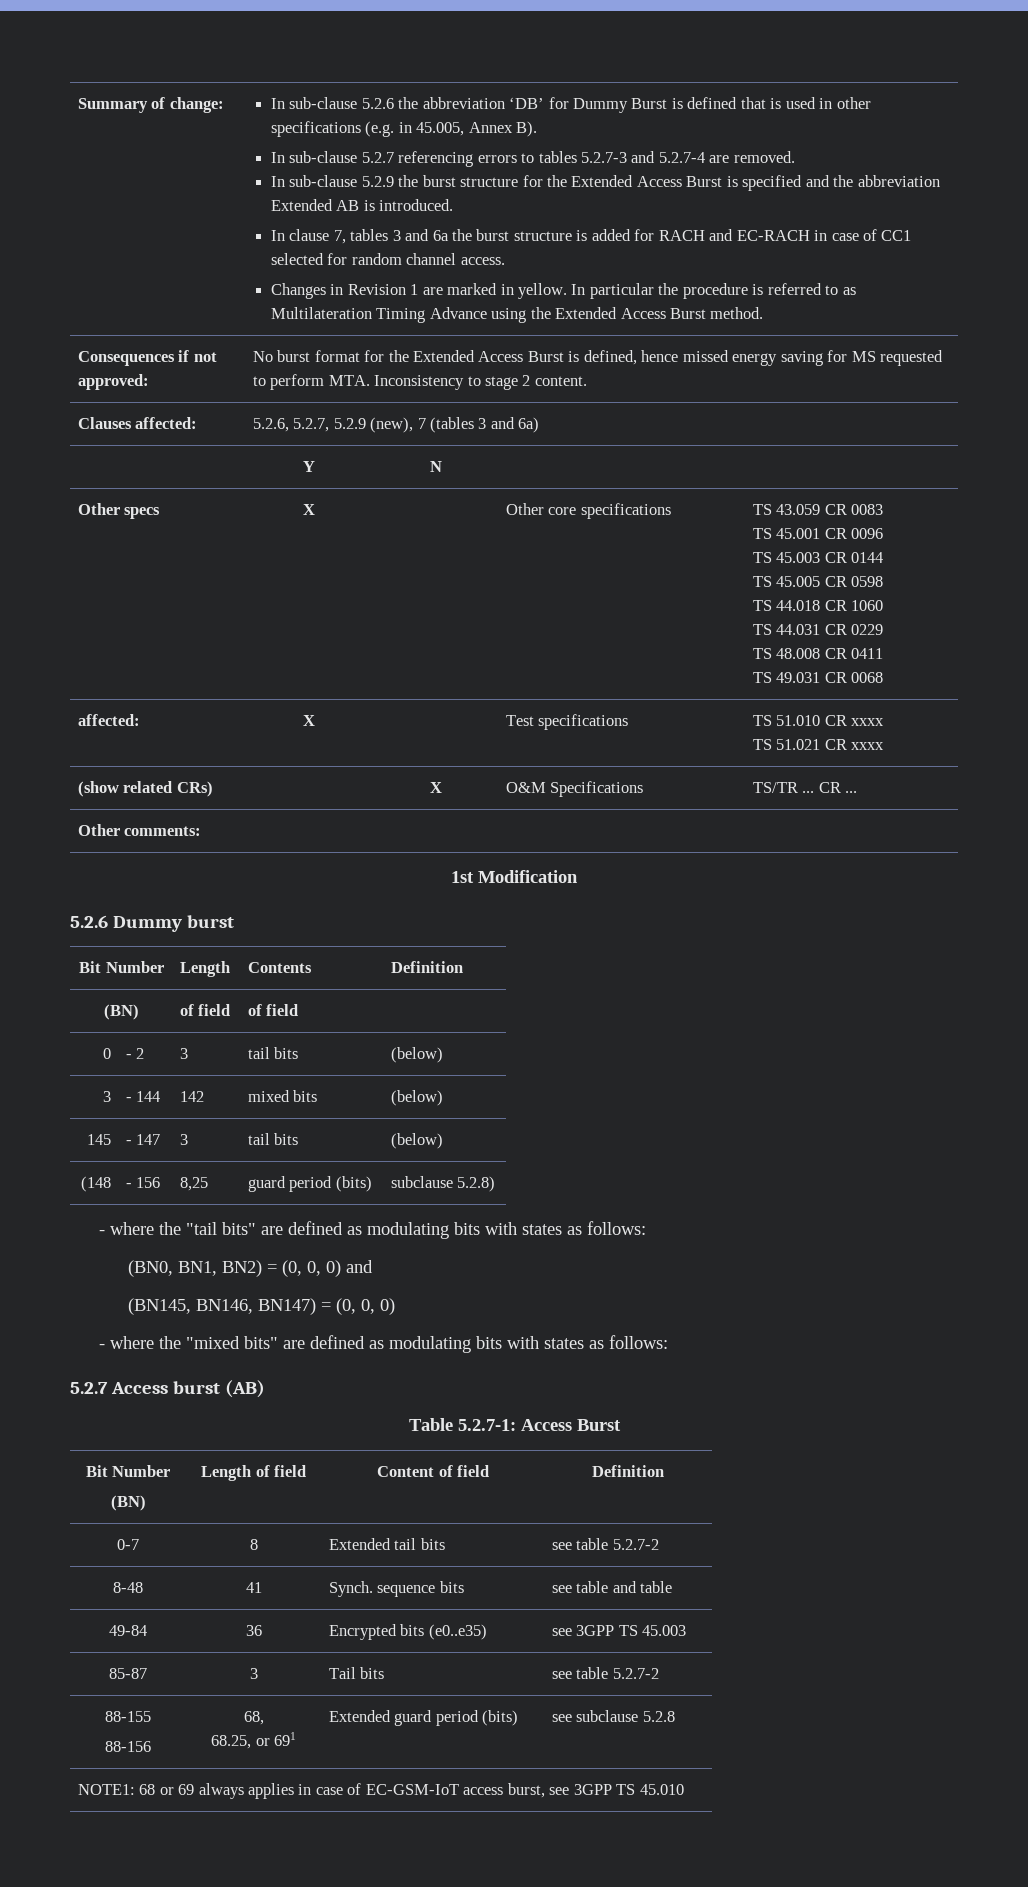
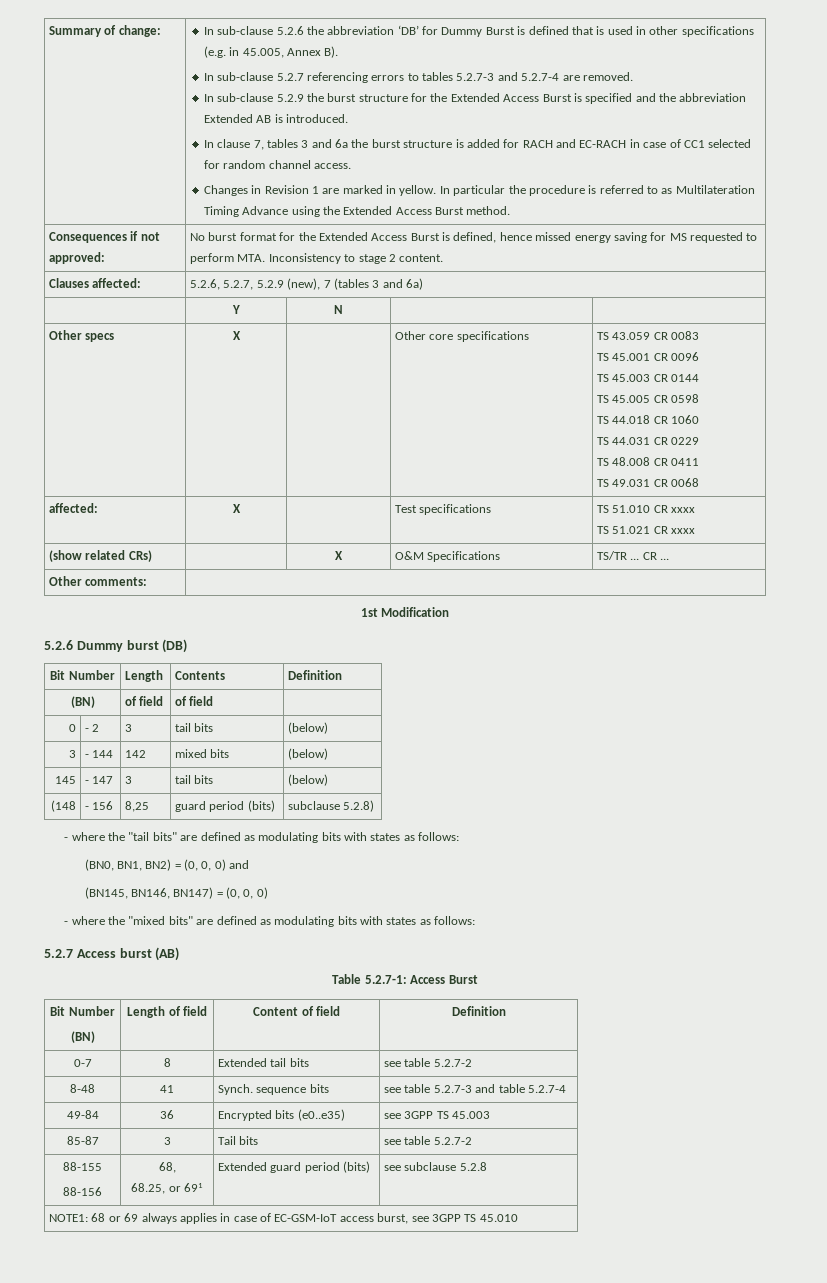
(234, 921) none -> [162,639,188,653] (DB)
(609, 1587) none -> [433,1085,472,1093] 5.2.7-3
(673, 1587) none -> [527,1085,566,1093] 5.2.7-4

